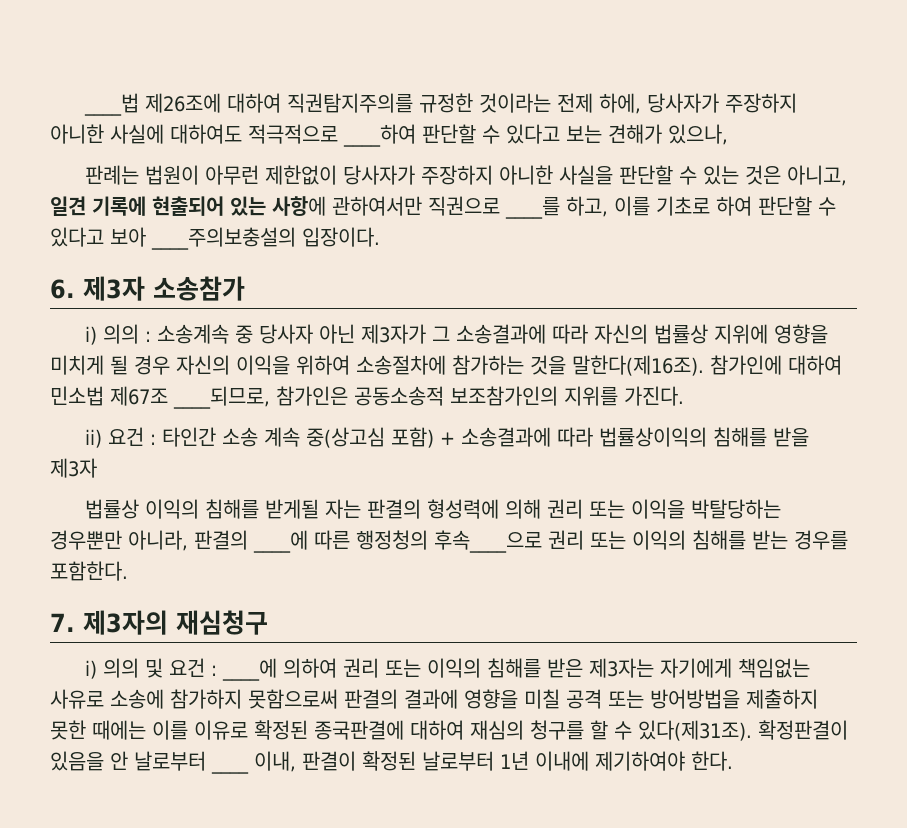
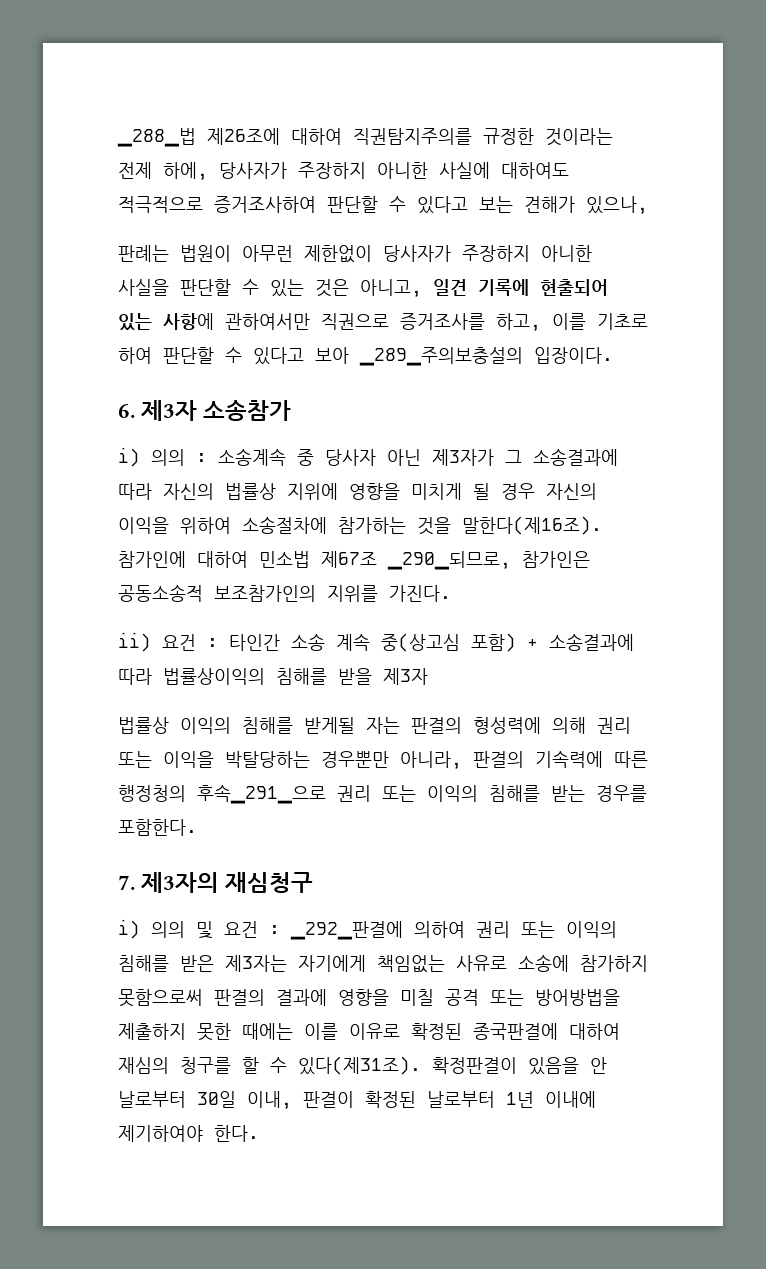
[84,93,140,116] ____법 -> [117,128,196,147] ▁288▁법
[343,124,416,147] ____하여 -> [214,196,316,213] 증거조사하여
[505,197,560,219] ____를 -> [400,313,485,330] 증거조사를
[151,227,296,250] ____주의보충설의 -> [359,347,523,366] ▁289▁주의보충설의
[173,386,270,409] ____되므로, -> [387,551,511,570] ▁290▁되므로,
[253,530,308,553] ____에 -> [535,750,603,768] 기속력에
[434,530,542,553] 후속____으로 -> [197,784,326,804] 후속▁291▁으로
[222,658,278,681] ____에 -> [290,921,403,940] ▁292▁판결에
[211,769,249,774] ____ -> [197,1091,236,1108] 30일

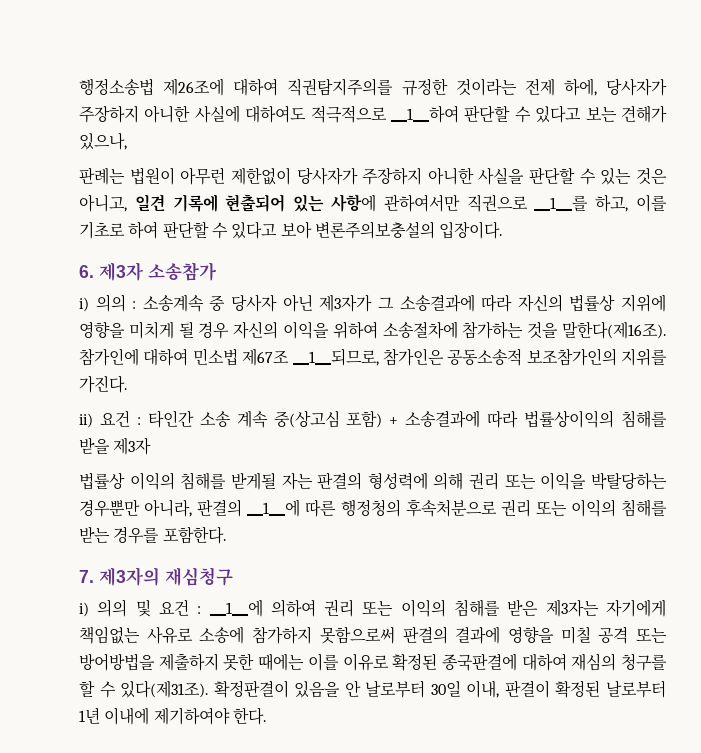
[117,128,196,147] ▁288▁법 -> [79,78,154,96] 행정소송법
[214,196,316,213] 증거조사하여 -> [391,105,460,123] ▁1▁하여
[400,313,485,330] 증거조사를 -> [534,196,589,212] ▁1▁를
[359,347,523,366] ▁289▁주의보충설의 -> [314,221,435,239] 변론주의보충설의
[387,551,511,570] ▁290▁되므로, -> [292,348,379,366] ▁1▁되므로,
[535,750,603,768] 기속력에 -> [247,499,301,517] ▁1▁에
[197,784,326,804] 후속▁291▁으로 -> [405,499,497,517] 후속처분으로
[290,921,403,940] ▁292▁판결에 -> [209,599,263,617] ▁1▁에

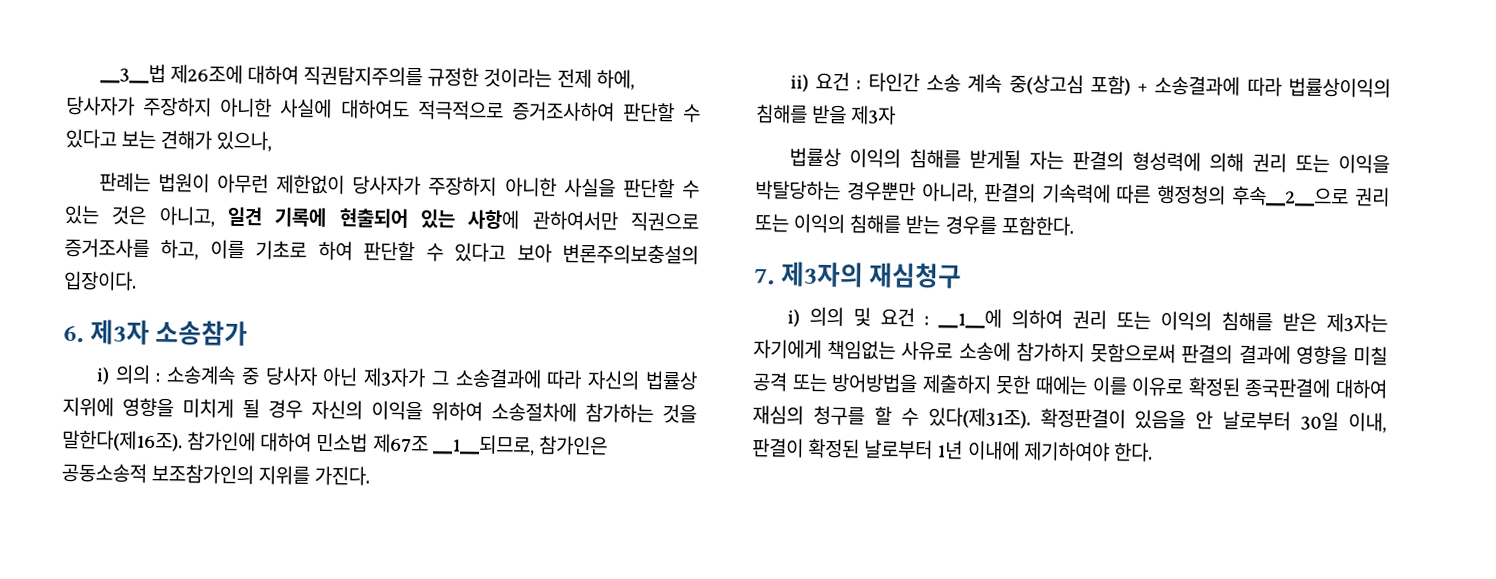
[79,78,154,96] 행정소송법 -> [99,63,166,85] ▁3▁법
[391,105,460,123] ▁1▁하여 -> [510,101,615,122] 증거조사하여
[534,196,589,212] ▁1▁를 -> [64,237,150,258] 증거조사를
[247,499,301,517] ▁1▁에 -> [1041,183,1111,204] 기속력에
[405,499,497,517] 후속처분으로 -> [1232,185,1350,208] 후속▁2▁으로

